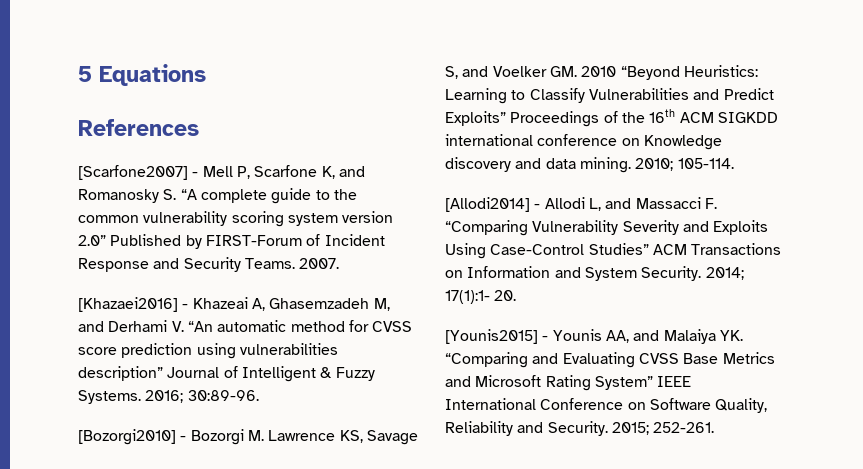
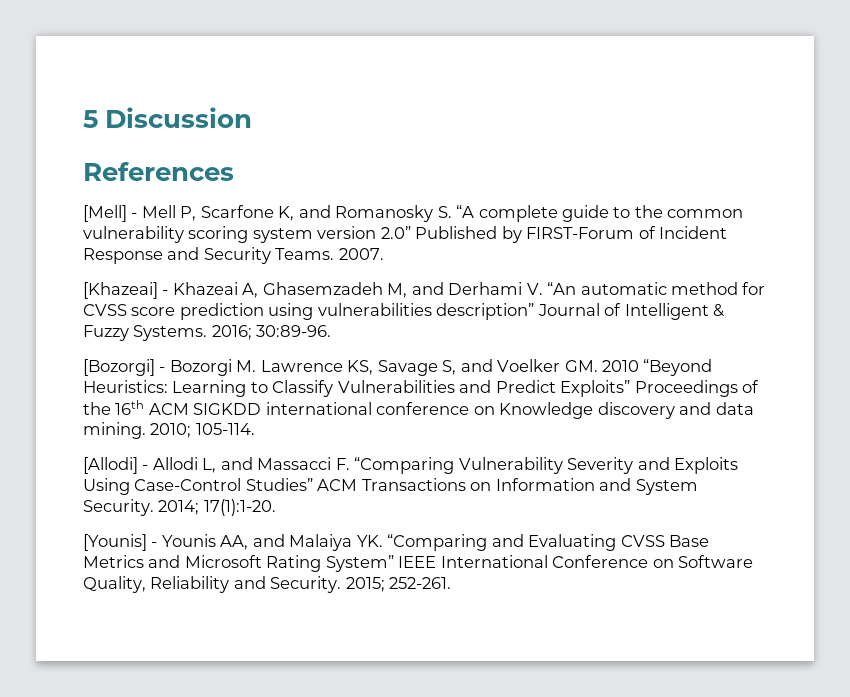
[99,64,206,86] Equations -> [105,107,253,128] Discussion
[78,165,188,180] [Scarfone2007] -> [83,205,127,222] [Mell]
[78,297,178,312] [Khazaei2016] -> [83,282,158,299] [Khazeai]
[78,429,176,445] [Bozorgi2010] -> [83,359,155,376] [Bozorgi]
[445,197,530,212] [Allodi2014] -> [83,457,138,474] [Allodi]
[445,290,517,304] [445,329,538,344] 17(1):1- 20. // [Younis2015] -> [203,499,276,516] [83,534,147,551] 17(1):1-20. // [Younis]

